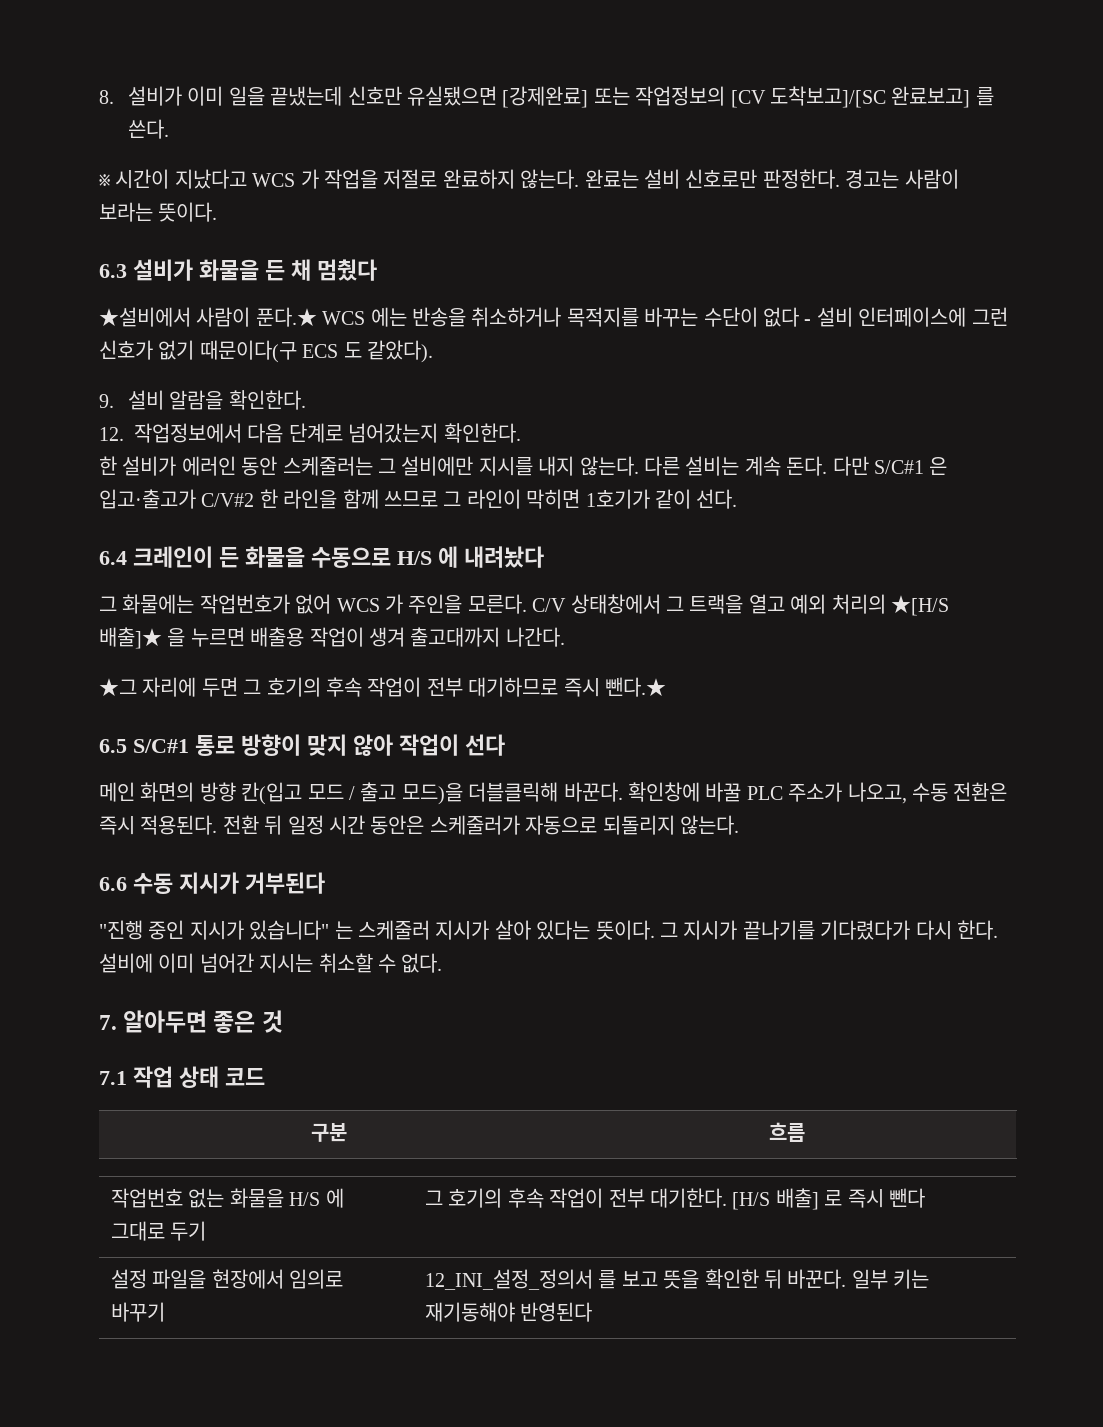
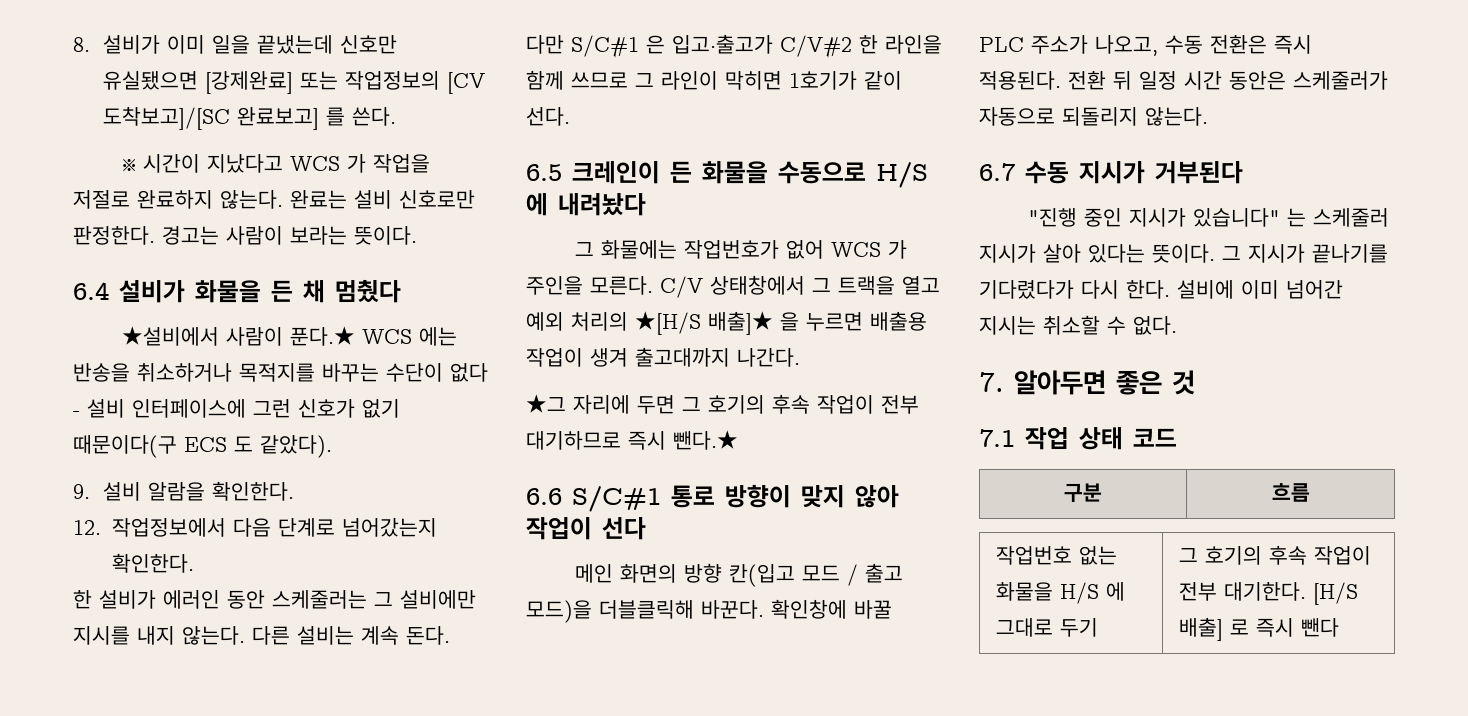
[99,264,127,278] 6.3 -> [73,282,109,300] 6.4
[99,551,127,565] 6.4 -> [526,164,562,181] 6.5
[99,739,127,753] 6.5 -> [526,488,562,505] 6.6
[99,877,127,891] 6.6 -> [979,163,1015,181] 6.7
[110,1269,344,1289] [110,1302,165,1322] [424,1269,930,1290] [424,1302,593,1322] // 설정 파일을 현장에서 임의로 바꾸기 | 12_INI_설정_정의서 를 보고 뜻을 확인한 뒤 바꾼다. 일부 키는 재기동해야 반영된다 -> (1340, 627) none

